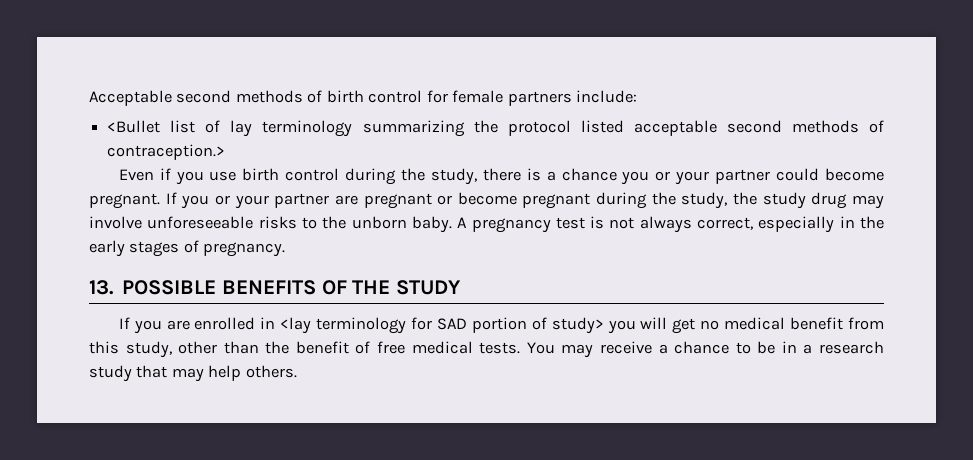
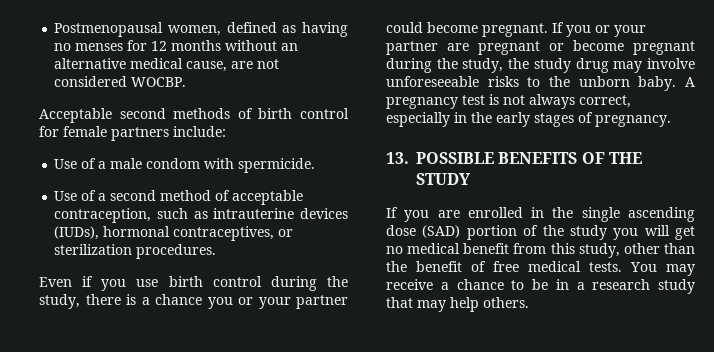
(89, 98) none -> [54,22,348,37] [54,40,299,51] [54,58,280,72] [54,76,187,87] Postmenopausal women, defined as having no menses for 12 months without an alternative medical cause, are not considered WOCBP. //
[107,120,884,137] [107,144,226,160] <Bullet list of lay terminology summarizing the protocol listed acceptable second methods of contraception.> -> [54,158,316,173] [54,190,304,205] [54,208,348,223] [54,226,294,241] [54,244,217,259] Use of a male condom with spermicide. // Use of a second method of acceptable contraception, such as intrauterine devices (IUDs), hormonal contraceptives, or sterilization procedures.
[280,317,604,334] <lay terminology for SAD portion of study> -> [552,207,695,222] [386,225,607,240] the single ascending dose (SAD) portion of the study

